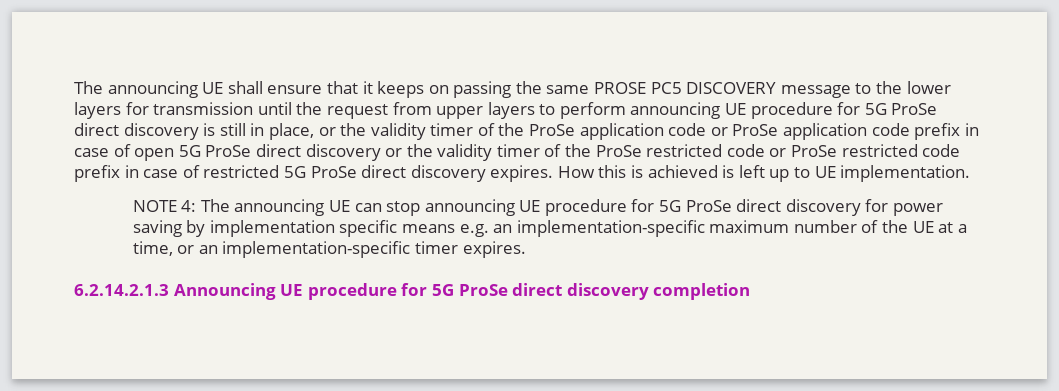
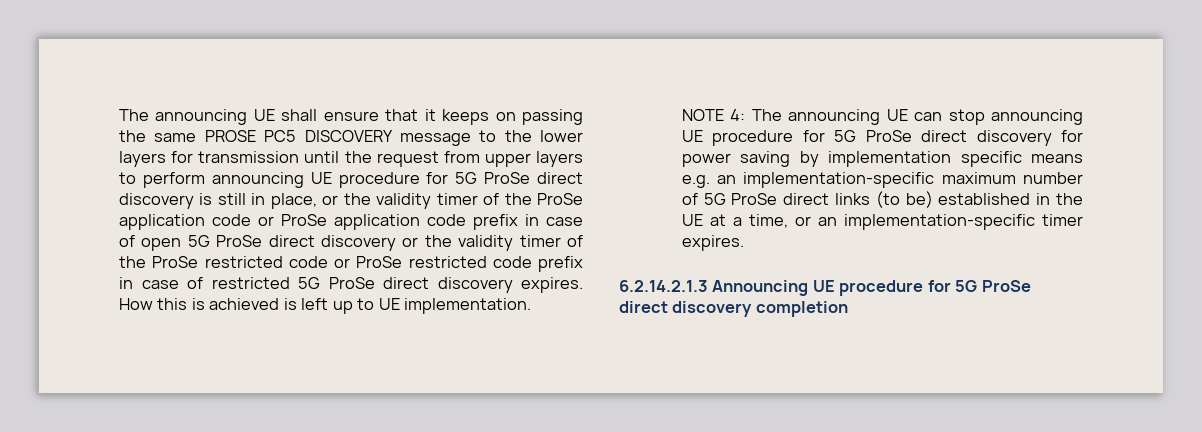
(879, 226) none -> [703,191,1051,208] 5G ProSe direct links (to be) established in

